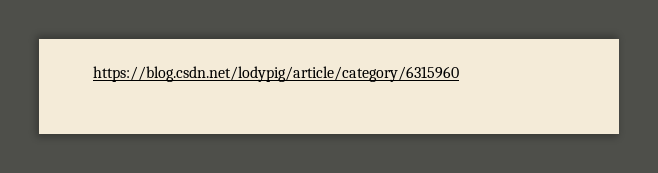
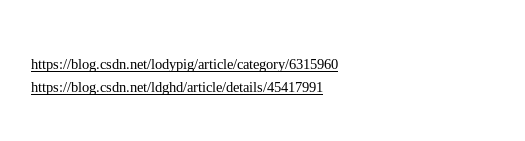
(459, 74) none -> [31,82,323,95] // https://blog.csdn.net/ldghd/article/details/45417991

